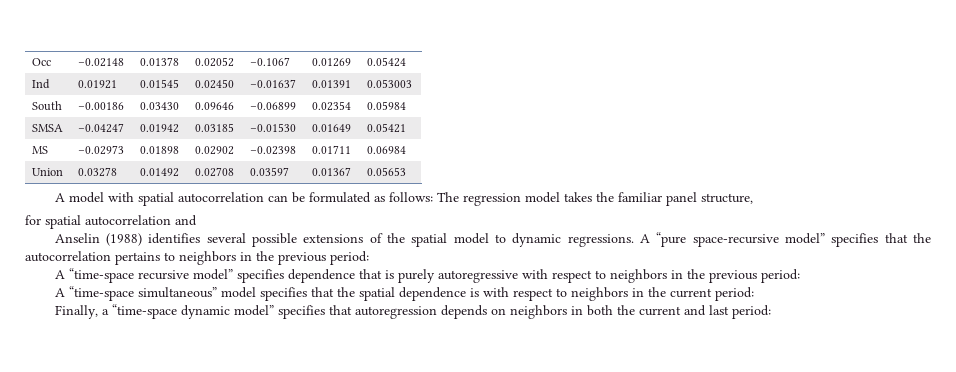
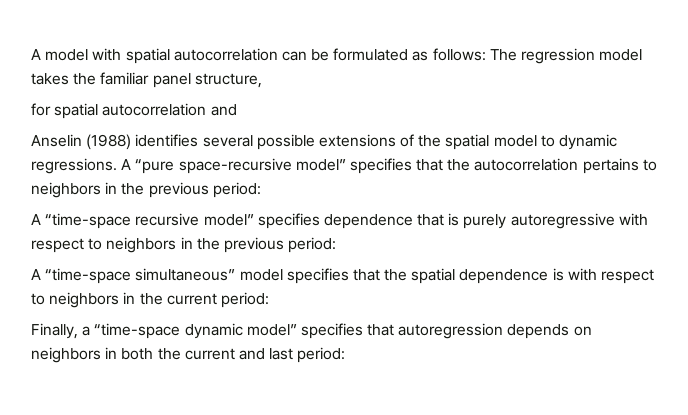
[32,58,52,66] [78,58,125,67] [140,57,180,66] [195,57,235,67] [250,57,291,66] [312,58,352,67] [367,57,407,67] [32,79,51,89] [78,80,118,89] [140,79,180,88] [195,79,235,89] [250,79,297,88] [312,80,352,88] [367,79,413,88] [32,101,63,111] [78,102,125,110] [140,102,180,110] [195,102,235,110] [250,102,297,110] [312,101,352,111] [367,101,407,110] [32,124,64,132] [78,123,125,133] [140,124,180,133] [195,123,235,132] [250,123,297,132] [312,124,352,132] [367,123,407,133] [32,146,49,154] [78,145,125,155] [140,146,180,154] [195,146,235,155] [250,146,297,155] [312,145,352,154] [367,146,407,154] [32,168,64,176] [78,167,118,177] [140,168,180,177] [195,167,235,177] [250,167,290,176] [312,167,352,176] [367,167,407,176] Occ | −0.02148 | 0.01378 | 0.02052 | −0.1067 | 0.01269 | 0.05424 // Ind | 0.01921 | 0.01545 | 0.02450 | −0.01637 | 0.01391 | 0.053003 // South | −0.00186 | 0.03430 | 0.09646 | −0.06899 | 0.02354 | 0.05984 // SMSA | −0.04247 | 0.01942 | 0.03185 | −0.01530 | 0.01649 | 0.05421 // MS | −0.02973 | 0.01898 | 0.02902 | −0.02398 | 0.01711 | 0.06984 // Union | 0.03278 | 0.01492 | 0.02708 | 0.03597 | 0.01367 | 0.05653 // -> (31, 54) none

